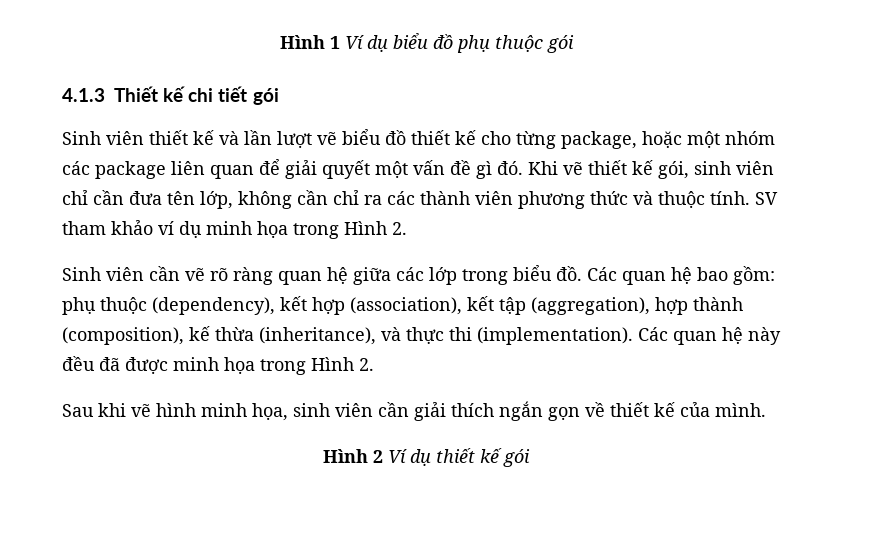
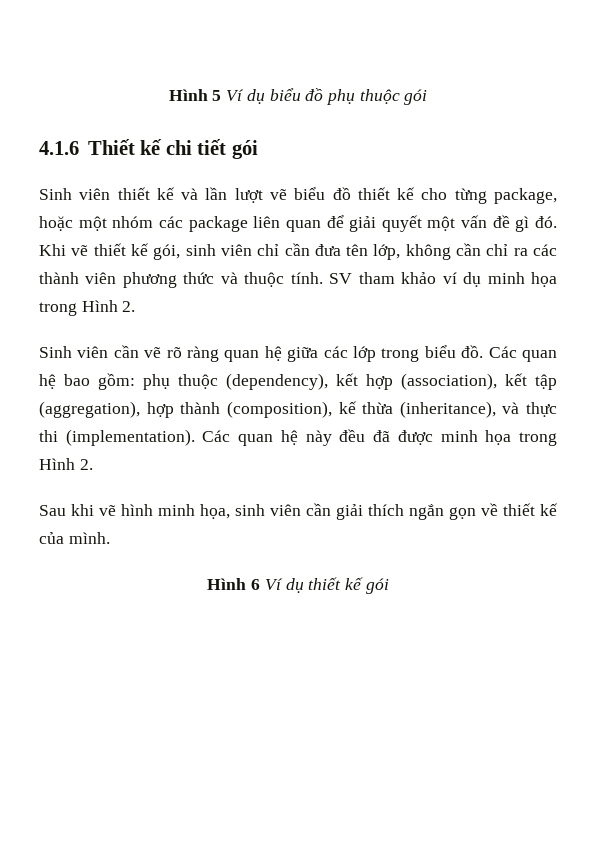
[279,35,340,49] Hình 1 -> [168,89,222,101] Hình 5
[62,88,105,102] 4.1.3 -> [39,141,79,155] 4.1.6
[373,450,383,463] 2 -> [251,579,261,590] 6

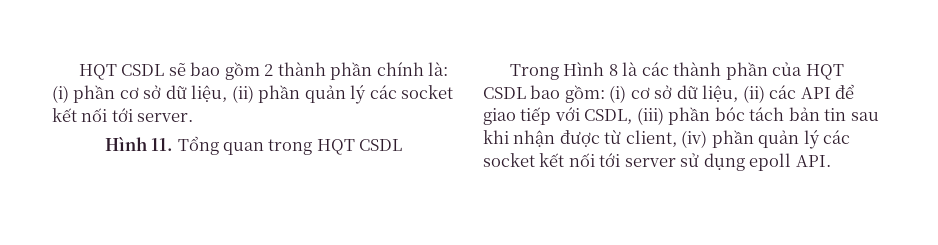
[168,88,428,105] [39,139,258,159] [39,187,557,204] [39,215,558,232] [39,243,557,260] [39,272,557,288] [39,300,136,316] [39,345,557,362] [39,373,557,390] [39,401,557,418] [39,429,558,446] [39,458,93,470] [39,503,558,520] [39,532,110,544] [207,577,389,594] Hình 5 Ví dụ biểu đồ phụ thuộc gói // 4.1.6 Thiết kế chi tiết gói // Sinh viên thiết kế và lần lượt vẽ biểu đồ thiết kế cho từng package, hoặc một nhóm các package liên quan để giải quyết một vấn đề gì đó. Khi vẽ thiết kế gói, sinh viên chỉ cần đưa tên lớp, không cần chỉ ra các thành viên phương thức và thuộc tính. SV tham khảo ví dụ minh họa trong Hình 2. // Sinh viên cần vẽ rõ ràng quan hệ giữa các lớp trong biểu đồ. Các quan hệ bao gồm: phụ thuộc (dependency), kết hợp (association), kết tập (aggregation), hợp thành (composition), kế thừa (inheritance), và thực thi (implementation). Các quan hệ này đều đã được minh họa trong Hình 2. // Sau khi vẽ hình minh họa, sinh viên cần giải thích ngắn gọn về thiết kế của mình. // Hình 6 Ví dụ thiết kế gói -> [78,62,449,80] [52,85,454,104] [52,108,194,122] [104,136,403,155] [509,62,844,80] [483,84,855,103] [483,107,879,125] [483,130,851,149] [483,153,831,171] HQT CSDL sẽ bao gồm 2 thành phần chính là: (i) phần cơ sở dữ liệu, (ii) phần quản lý các socket kết nối tới server. // Hình 11. Tổng quan trong HQT CSDL // Trong Hình 8 là các thành phần của HQT CSDL bao gồm: (i) cơ sở dữ liệu, (ii) các API để giao tiếp với CSDL, (iii) phần bóc tách bản tin sau khi nhận được từ client, (iv) phần quản lý các socket kết nối tới server sử dụng epoll API.

